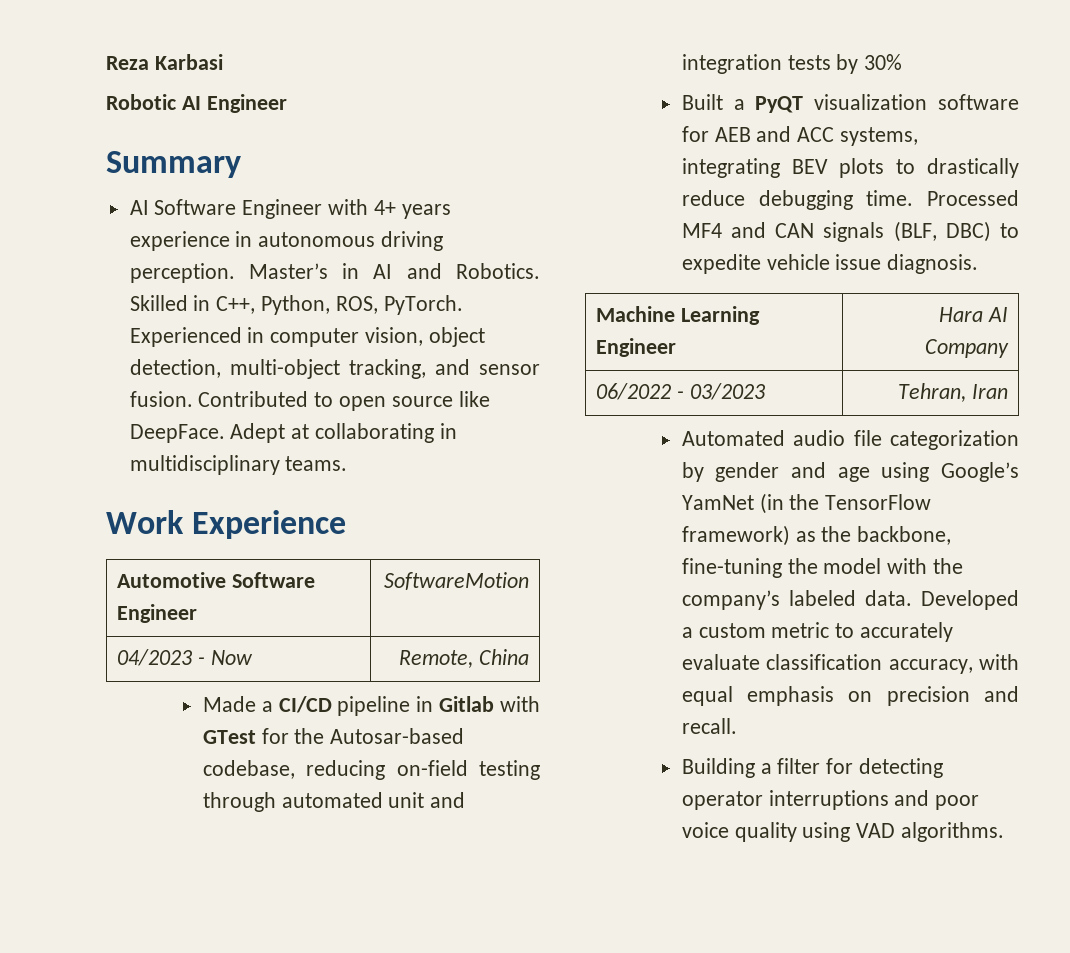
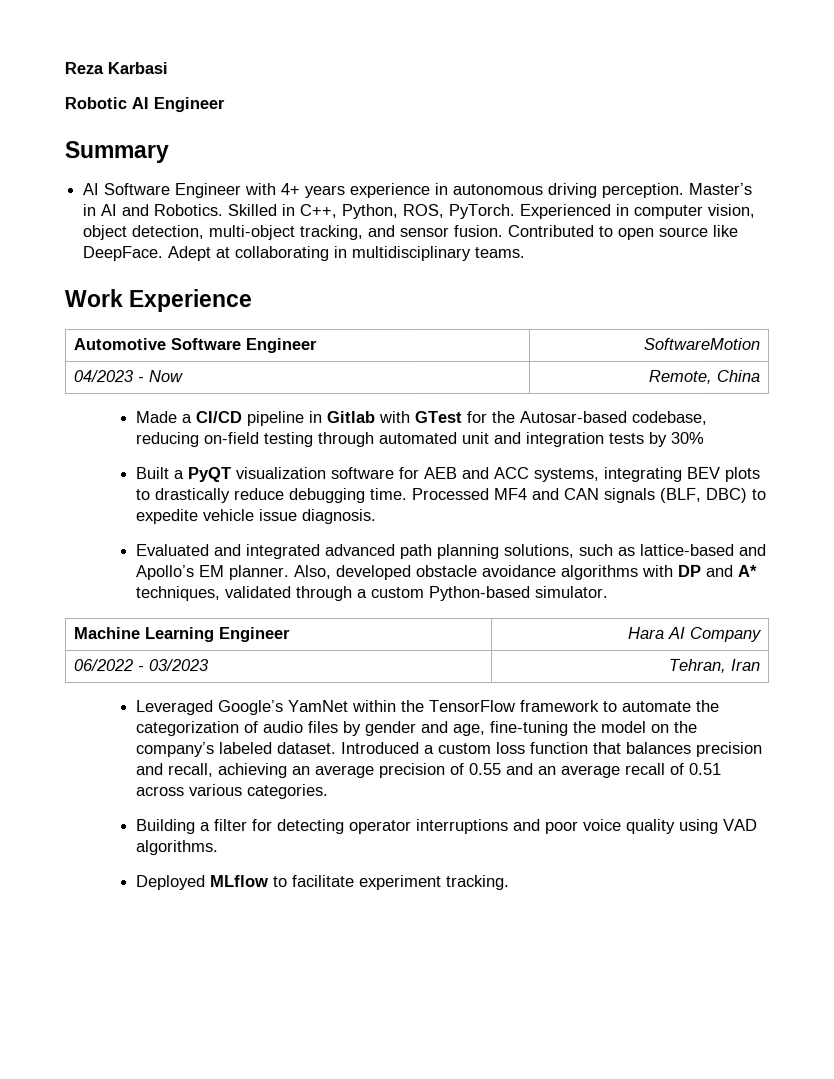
(979, 264) none -> [135,543,767,560] [135,564,758,581] [135,585,609,602] // Evaluated and integrated advanced path planning solutions, such as lattice-based and Apollo’s EM planner. Also, developed obstacle avoidance algorithms with DP and A* techniques, validated through a custom Python-based simulator.
[681,430,1019,450] [681,462,1019,482] [681,493,932,514] [681,525,952,546] Automated audio file categorization by gender and age using Google’s YamNet (in the TensorFlow framework) as the backbone, -> [135,699,720,716] [135,720,486,737] Leveraged Google’s YamNet within the TensorFlow framework to automate the categorization of audio files by gender and age,
[887,558,928,574] with -> [650,723,670,733] on
[864,590,1019,610] [681,622,954,642] [681,654,1019,674] [681,686,1019,706] [681,718,737,734] data. Developed a custom metric to accurately evaluate classification accuracy, with equal emphasis on precision and recall. -> [276,741,763,757] [135,762,722,779] [135,784,329,800] dataset. Introduced a custom loss function that balances precision and recall, achieving an average precision of 0.55 and an average recall of 0.51 across various categories.
(1005, 832) none -> [135,874,510,891] // Deployed MLflow to facilitate experiment tracking.

